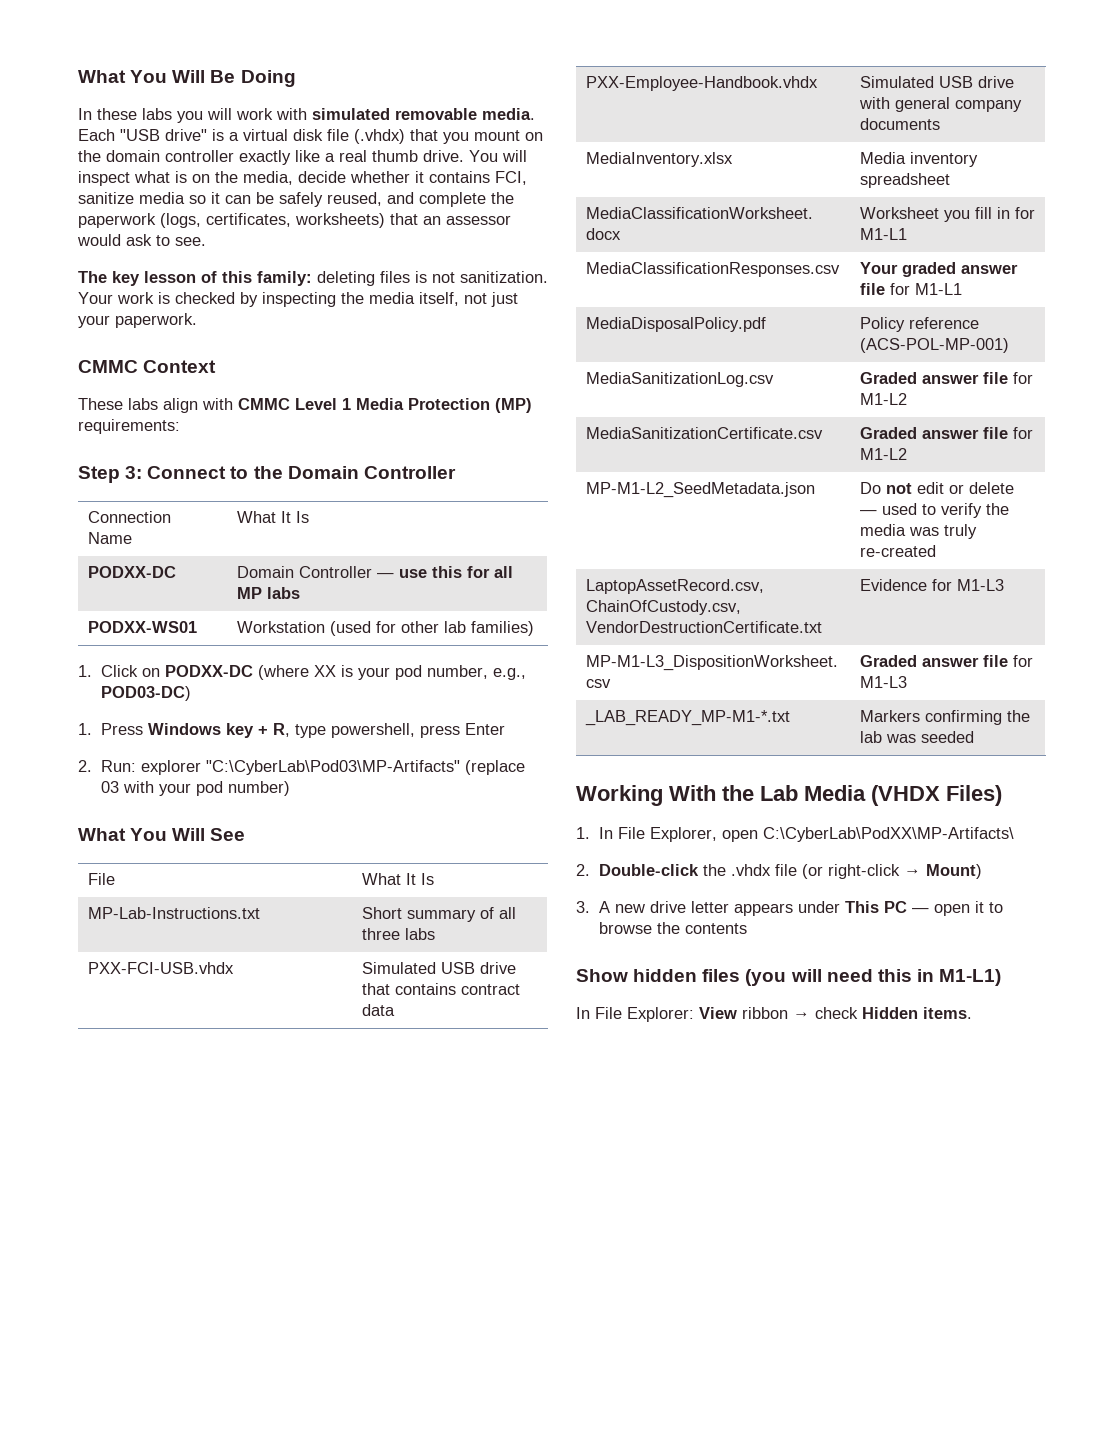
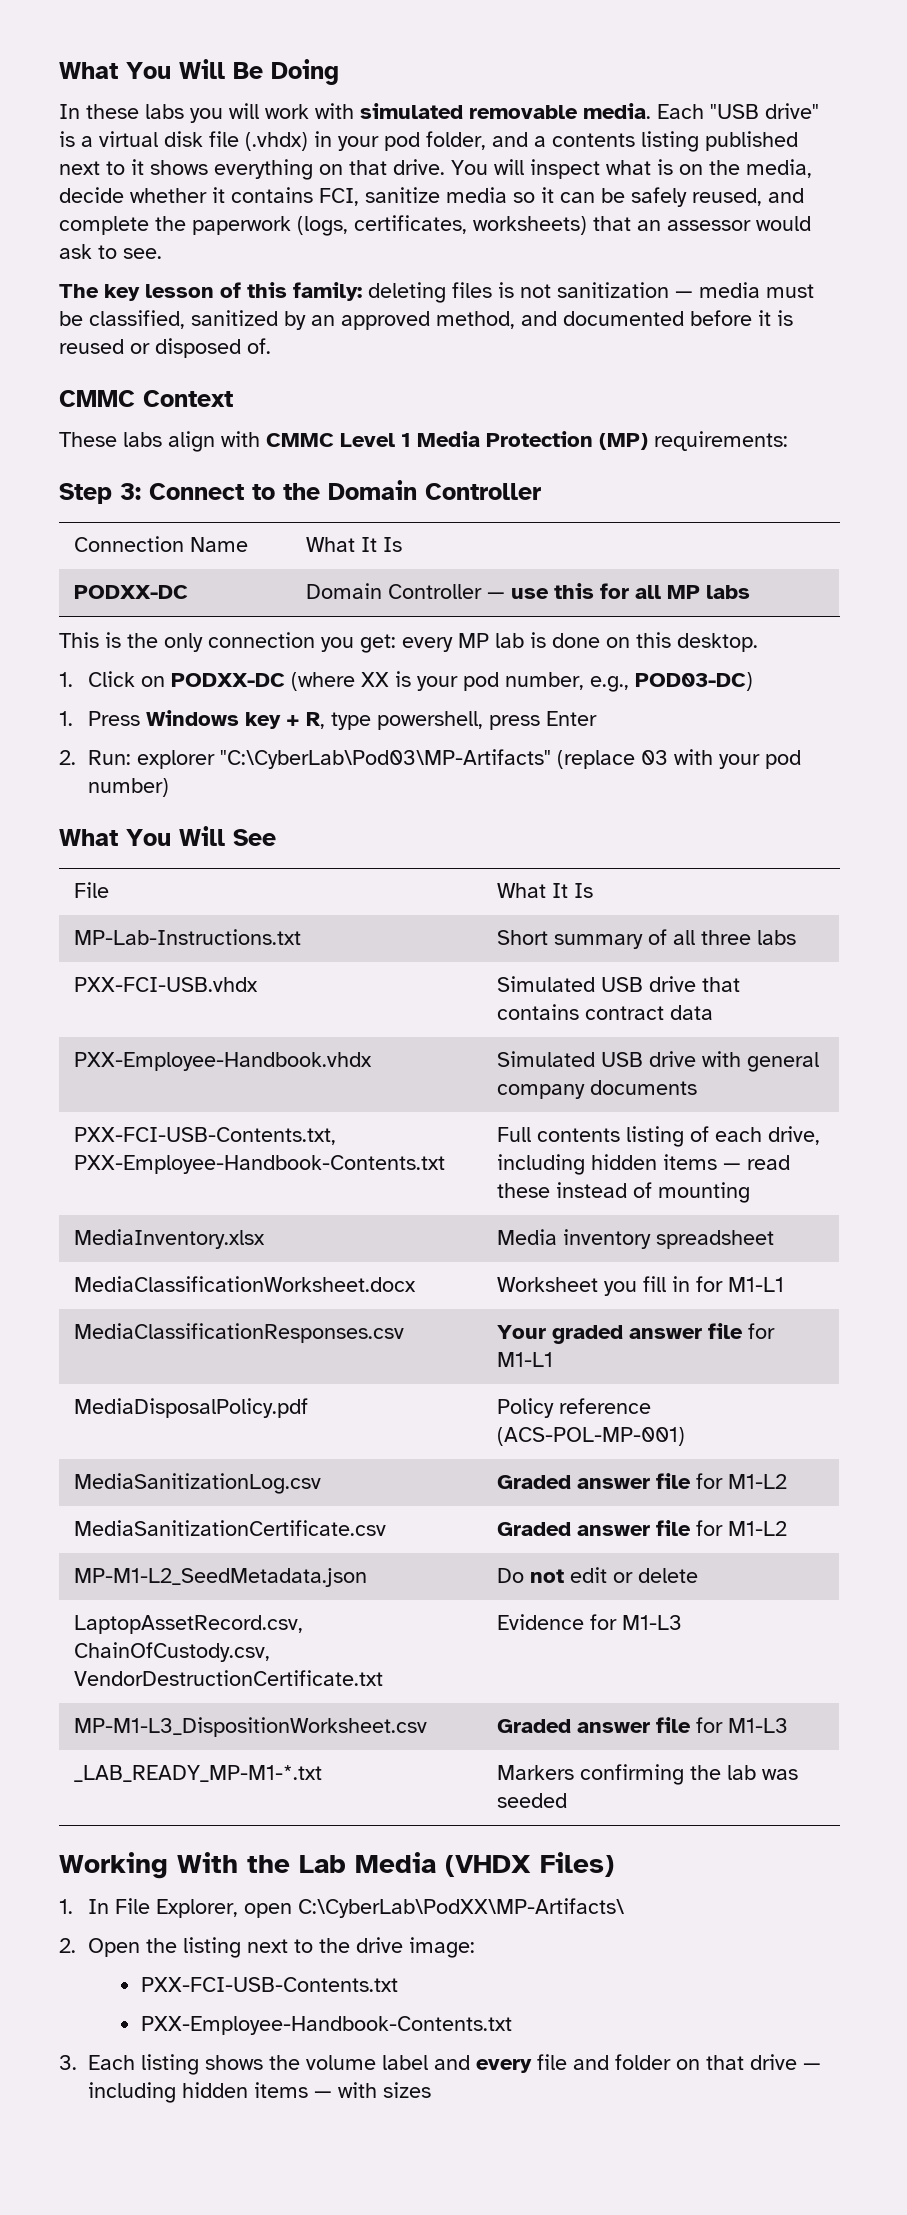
[410,129,543,144] [78,150,418,165] that you mount on the domain controller exactly like a real thumb -> [314,131,798,152] [59,159,387,180] in your pod folder, and a contents listing published next to it shows everything on that
[460,271,548,283] [78,292,518,307] [78,313,197,328] sanitization. Your work is checked by inspecting the media itself, not just your paperwork. -> [557,282,814,298] [59,310,793,330] [59,338,271,358] sanitization — media must be classified, sanitized by an approved method, and documented before it is reused or disposed of.
[88,621,198,633] [237,621,535,636] // PODXX-WS01 | Workstation (used for other lab families) -> [59,632,758,653] // This is the only connection you get: every MP lab is done on this desktop.
(941, 124) none -> [74,1127,337,1145] [74,1155,446,1174] [497,1126,821,1147] [497,1154,791,1175] [497,1182,751,1203] // PXX-FCI-USB-Contents.txt, PXX-Employee-Handbook-Contents.txt | Full contents listing of each drive, including hidden items — read these instead of mounting
[860,503,1010,518] [860,524,978,539] [860,545,937,557] — used to verify the media was truly re-created -> (699, 1575) none
[599,864,983,879] [576,901,1004,916] [599,922,748,934] [576,969,1002,986] [576,1007,972,1022] Double-click the .vhdx file (or right-click → Mount) // 3. A new drive letter appears under This PC — open it to browse the contents // Show hidden files (you will need this in M1-L1) // In File Explorer: View ribbon → check Hidden items. -> [87,1937,475,1958] [140,1977,398,1992] [140,2016,512,2035] [59,2054,821,2075] [88,2082,431,2103] Open the listing next to the drive image: // PXX-FCI-USB-Contents.txt // PXX-Employee-Handbook-Contents.txt // 3. Each listing shows the volume label and every file and folder on that drive — including hidden items — with sizes

